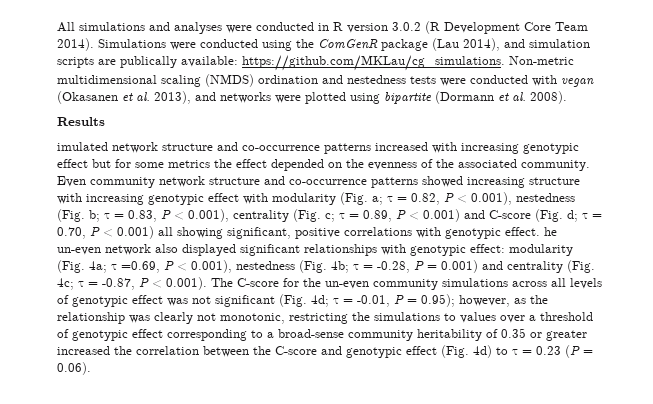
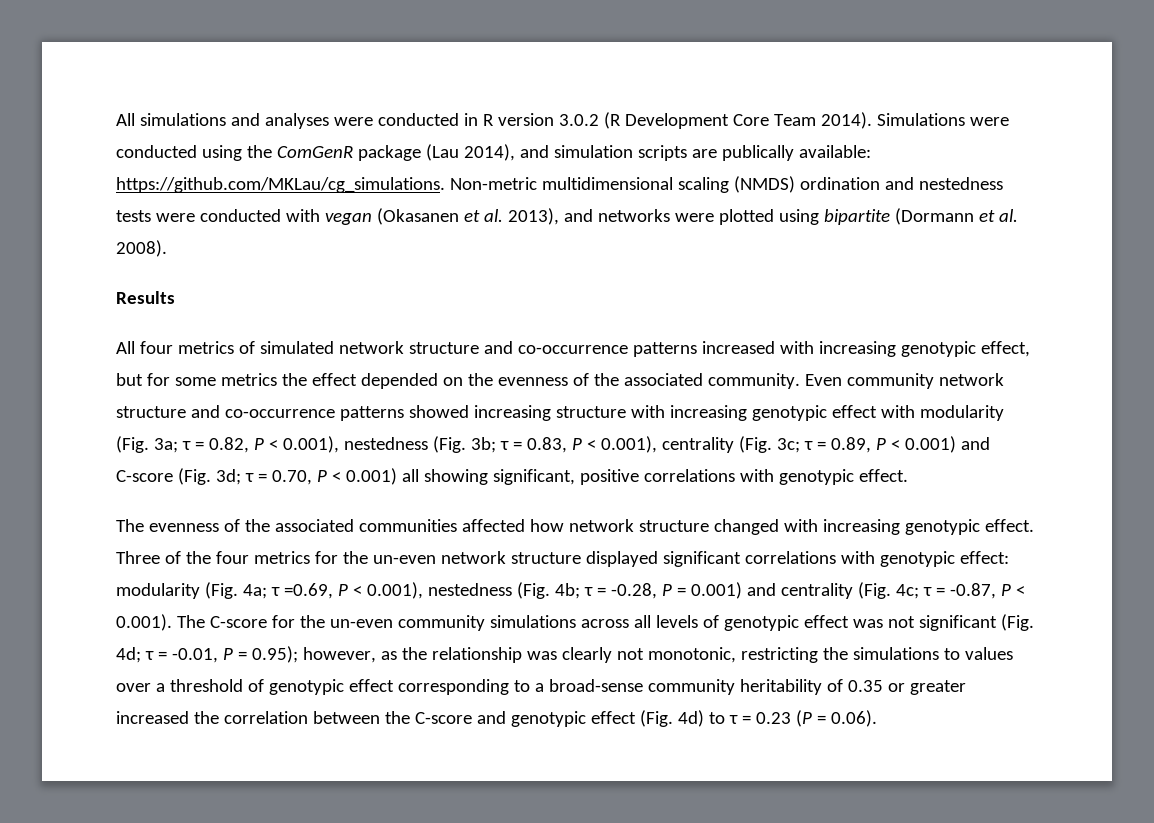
[57,142,108,151] imulated -> [116,341,334,354] All four metrics of simulated
[57,159,88,168] effect -> [980,341,1030,357] effect,
[372,196,383,205] a; -> [153,438,178,453] 3a;
[89,210,100,222] b; -> [470,437,496,453] 3b;
[325,213,335,222] c; -> [776,438,800,453] 3c;
[567,210,578,222] d; -> [215,469,241,485] 3d;
[544,227,557,236] he -> [116,519,1034,535] [116,551,368,564] // The evenness of the associated communities affected how network structure changed with increasing genotypic effect. Three of the four metrics for the
[155,244,178,253] also -> [510,552,581,564] structure
[304,244,377,256] relationships -> [744,551,836,564] correlations

